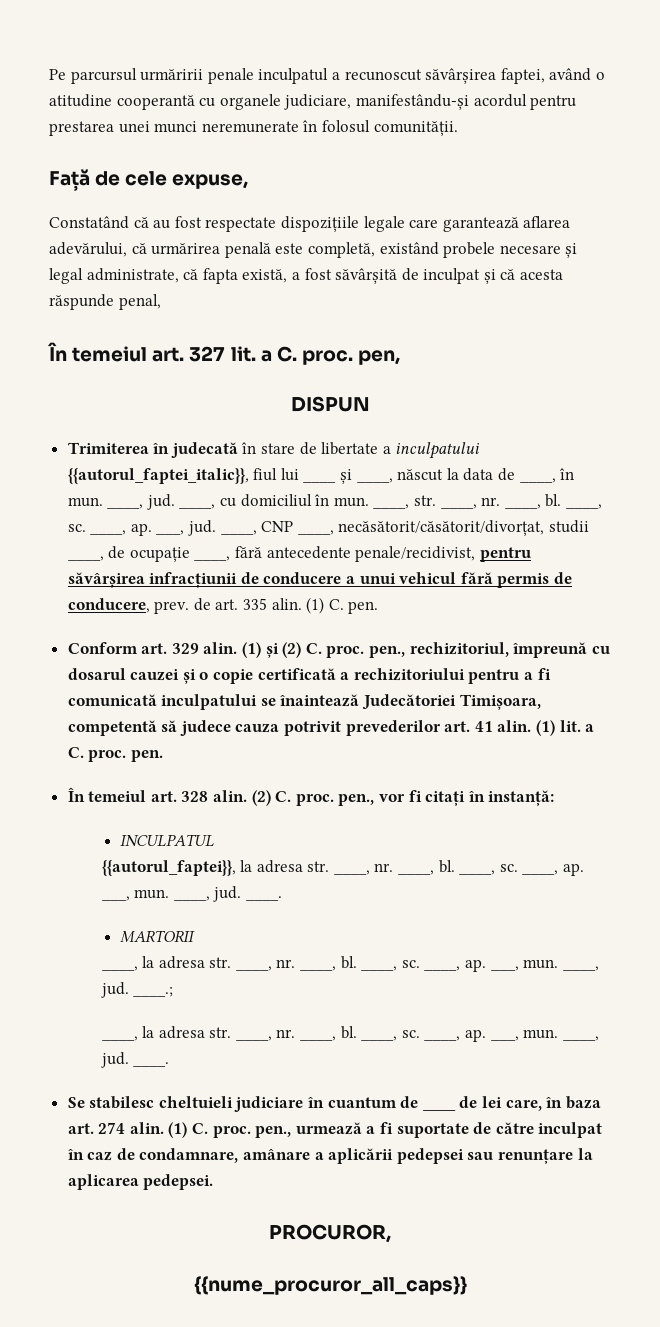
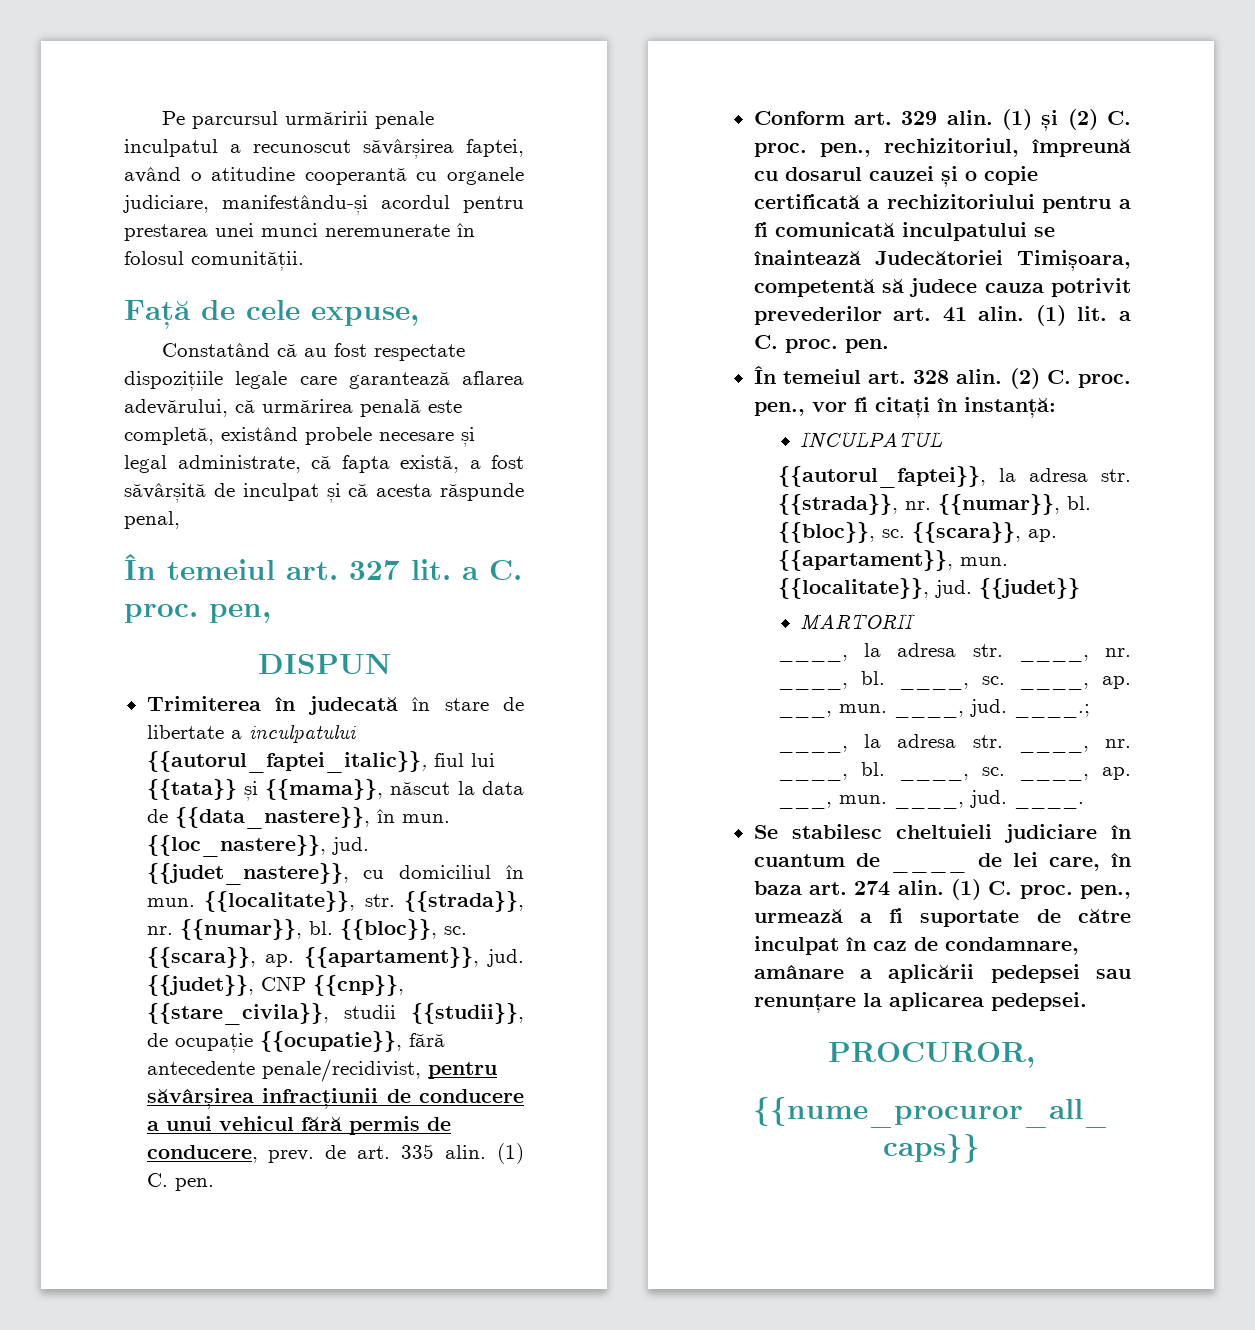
[303,469,393,484] ____ și ____, -> [146,779,384,801] {{tata}} și {{mama}},
[519,468,575,483] [67,494,216,510] ____, în mun. ____, jud. ____, -> [174,807,450,829] [146,835,369,857] [146,863,349,885] {{data_nastere}}, în mun. {{loc_nastere}}, jud. {{judet_nastere}},
[373,494,602,509] [67,520,590,536] [67,556,104,561] ____, str. ____, nr. ____, bl. ____, sc. ____, ap. ___, jud. ____, CNP ____, necăsătorit/căsătorit/divorțat, studii ____, -> [204,891,524,912] [146,919,467,940] [146,947,524,968] [146,975,404,996] [146,1003,524,1025] {{localitate}}, str. {{strada}}, nr. {{numar}}, bl. {{bloc}}, sc. {{scara}}, ap. {{apartament}}, jud. {{judet}}, CNP {{cnp}}, {{stare_civila}}, studii {{studii}},
[194,556,231,561] ____, -> [259,1031,402,1052] {{ocupatie}},
[333,860,584,876] [101,886,282,902] ____, nr. ____, bl. ____, sc. ____, ap. ___, mun. ____, jud. ____. -> [777,494,1091,515] [777,522,1057,543] [777,550,1008,571] [777,578,1080,599] {{strada}}, nr. {{numar}}, bl. {{bloc}}, sc. {{scara}}, ap. {{apartament}}, mun. {{localitate}}, jud. {{judet}}

